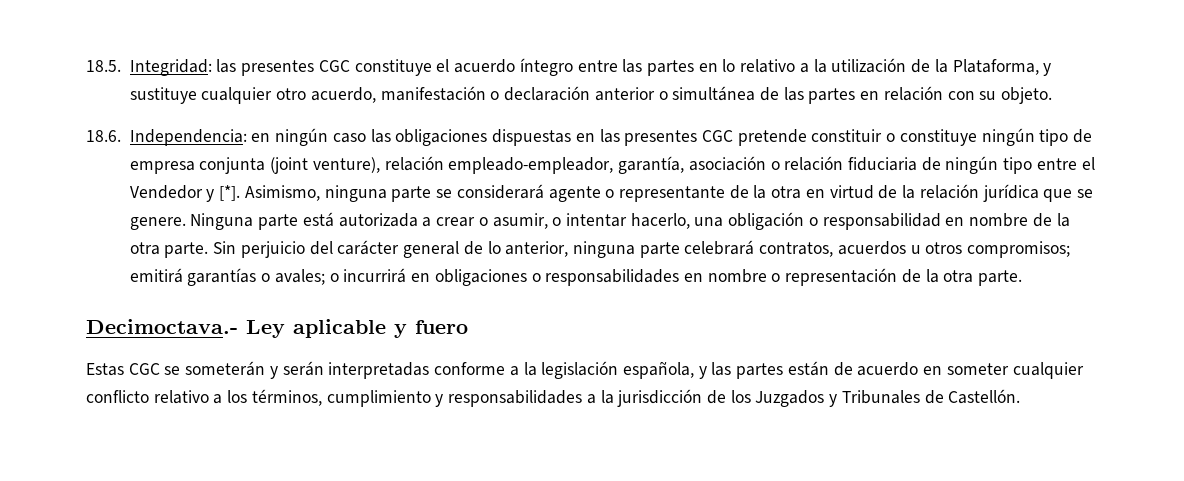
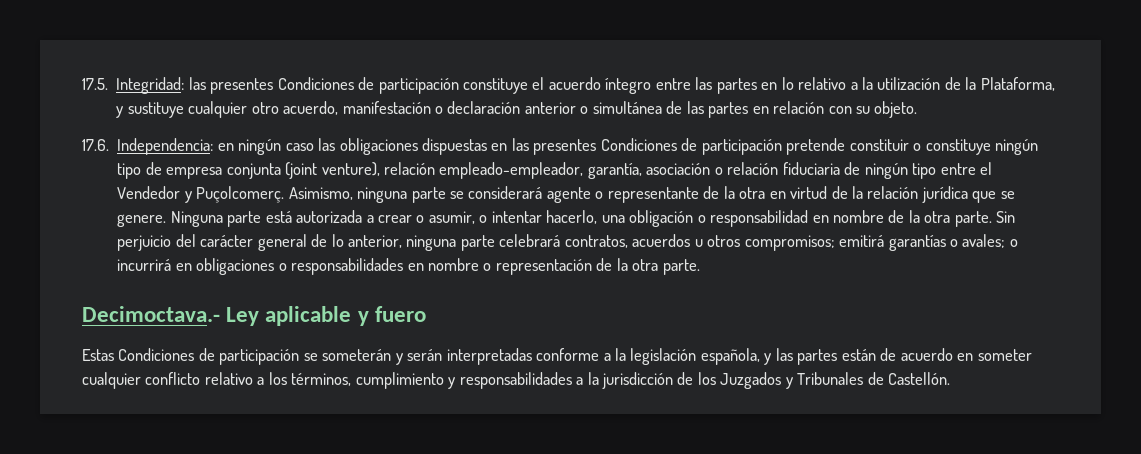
[86,60,121,72] 18.5. -> [82,78,108,90] 17.5.
[318,60,350,72] CGC -> [277,77,459,94] Condiciones de participación
[86,130,121,142] 18.6. -> [82,139,109,151] 17.6.
[702,130,734,142] CGC -> [600,138,782,155] Condiciones de participación
[219,185,241,201] [*]. -> [196,186,285,203] Puçolcomerç.
[128,363,160,375] CGC -> [118,348,300,365] Condiciones de participación

